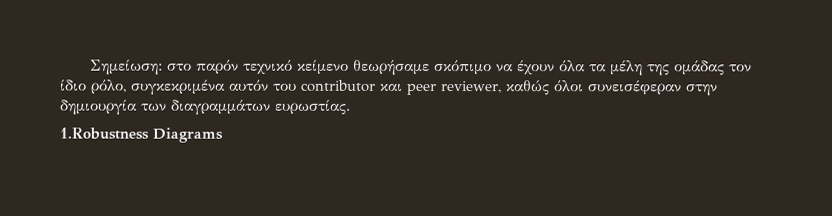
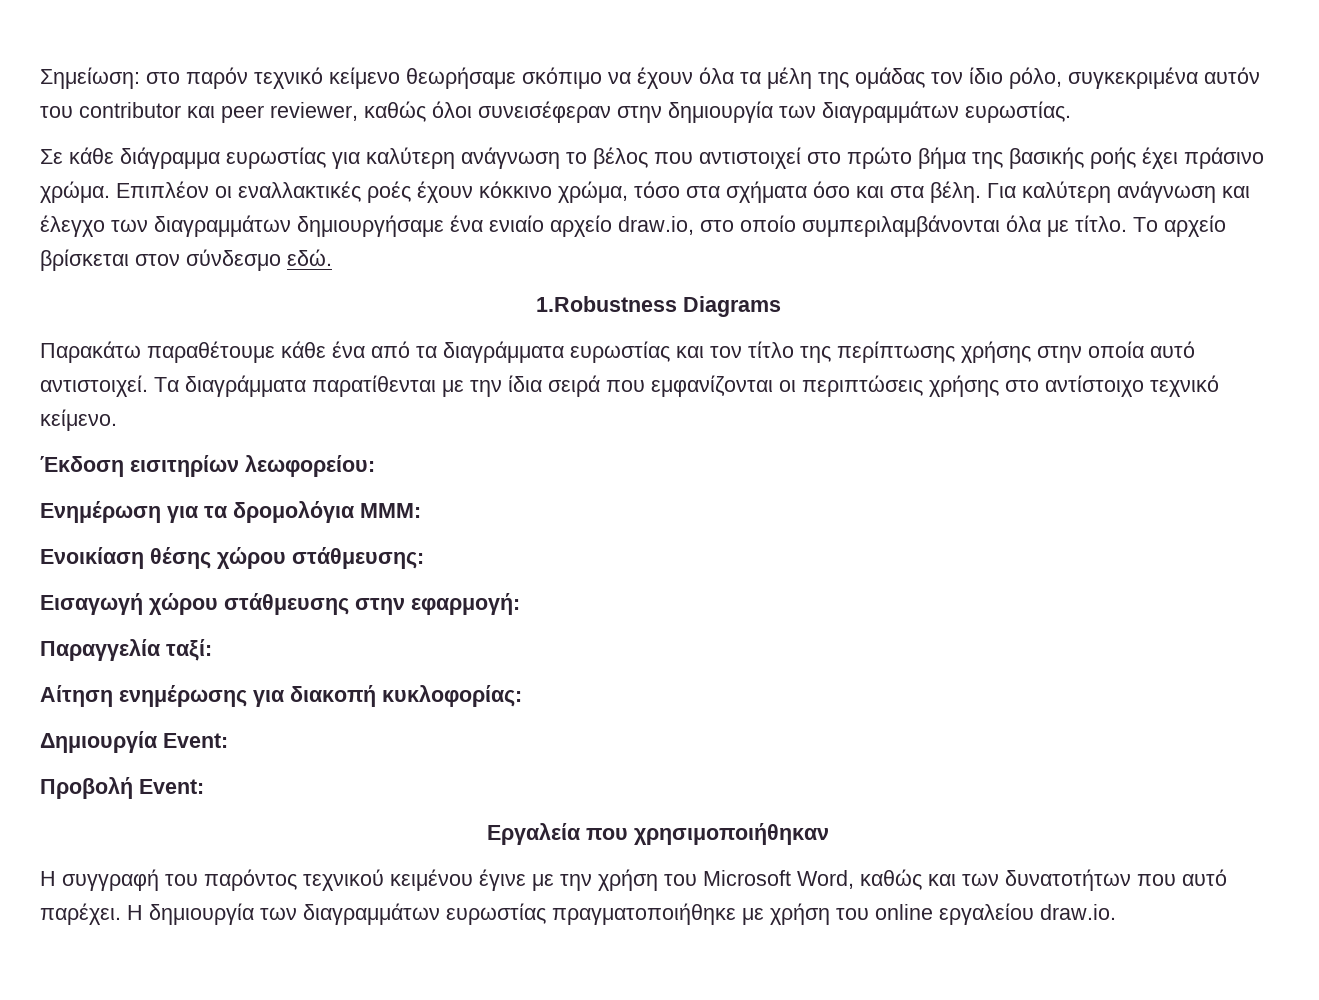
[59,127,223,143] 1.Robustness Diagrams -> [40,147,1264,169] [40,181,1250,203] [40,215,1226,237] [40,249,332,271] [535,296,781,317] [40,341,1195,363] [40,375,1219,397] [40,409,117,431] [40,455,375,477] [40,501,421,523] [40,547,424,569] [40,593,520,615] [40,639,212,661] [40,685,522,707] [40,731,228,753] [40,777,204,799] [487,823,829,845] [40,869,1227,891] [40,903,1116,925] Σε κάθε διάγραμμα ευρωστίας για καλύτερη ανάγνωση το βέλος που αντιστοιχεί στο πρώτο βήμα της βασικής ροής έχει πράσινο χρώμα. Επιπλέον οι εναλλακτικές ροές έχουν κόκκινο χρώμα, τόσο στα σχήματα όσο και στα βέλη. Για καλύτερη ανάγνωση και έλεγχο των διαγραμμάτων δημιουργήσαμε ένα ενιαίο αρχείο draw.io, στο οποίο συμπεριλαμβάνονται όλα με τίτλο. Το αρχείο βρίσκεται στον σύνδεσμο εδώ. // 1.Robustness Diagrams // Παρακάτω παραθέτουμε κάθε ένα από τα διαγράμματα ευρωστίας και τον τίτλο της περίπτωσης χρήσης στην οποία αυτό αντιστοιχεί. Τα διαγράμματα παρατίθενται με την ίδια σειρά που εμφανίζονται οι περιπτώσεις χρήσης στο αντίστοιχο τεχνικό κείμενο. // Έκδοση εισιτηρίων λεωφορείου: // Ενημέρωση για τα δρομολόγια ΜΜΜ: // Ενοικίαση θέσης χώρου στάθμευσης: // Εισαγωγή χώρου στάθμευσης στην εφαρμογή: // Παραγγελία ταξί: // Αίτηση ενημέρωσης για διακοπή κυκλοφορίας: // Δημιουργία Event: // Προβολή Event: // Εργαλεία που χρησιμοποιήθηκαν // Η συγγραφή του παρόντος τεχνικού κειμένου έγινε με την χρήση του Microsoft Word, καθώς και των δυνατοτήτων που αυτό παρέχει. Η δημιουργία των διαγραμμάτων ευρωστίας πραγματοποιήθηκε με χρήση του online εργαλείου draw.io.

